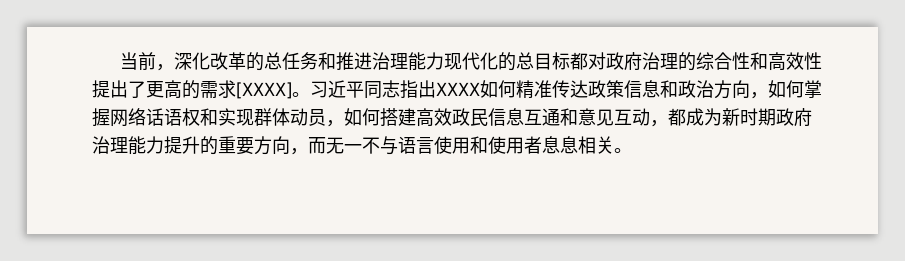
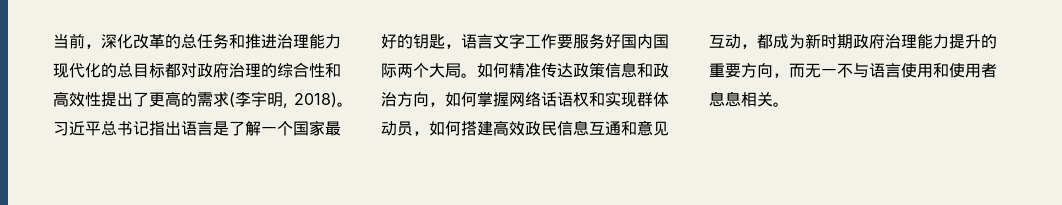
[236,80,480,99] [XXXX]。习近平同志指出XXXX -> [229,91,353,108] [53,120,341,136] [381,33,669,49] [381,63,477,78] (李宇明, 2018)。习近平总书记指出语言是了解一个国家最好的钥匙，语言文字工作要服务好国内国际两个大局。

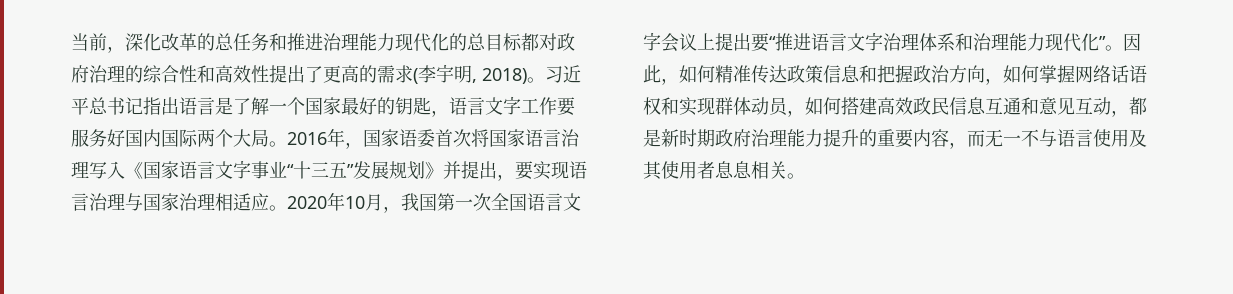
(477, 75) none -> [287,128,580,149] [71,160,587,181] [71,192,581,213] [643,32,1141,52] [643,65,679,85] 2016年，国家语委首次将国家语言治理写入《国家语言文字事业“十三五”发展规划》并提出，要实现语言治理与国家治理相适应。2020年10月，我国第一次全国语言文字会议上提出要“推进语言文字治理体系和治理能力现代化”。因此，
(653, 70) none -> [877,65,913,83] 把握
[773,34,805,49] 成为 -> [643,129,661,147] 是
[741,63,773,78] 方向 -> [913,129,949,147] 内容
[933,63,949,78] 和 -> [1129,129,1147,147] [643,161,662,180] 及其

